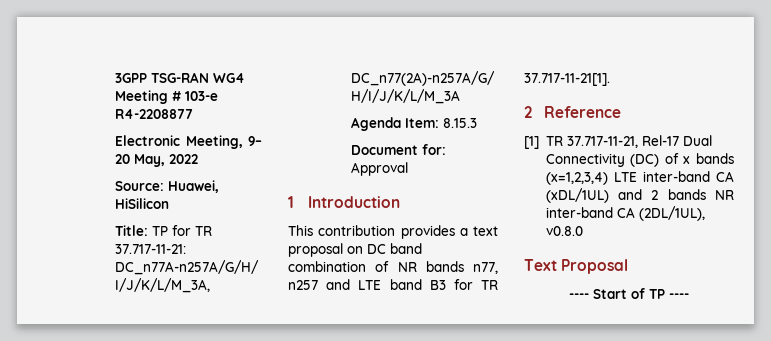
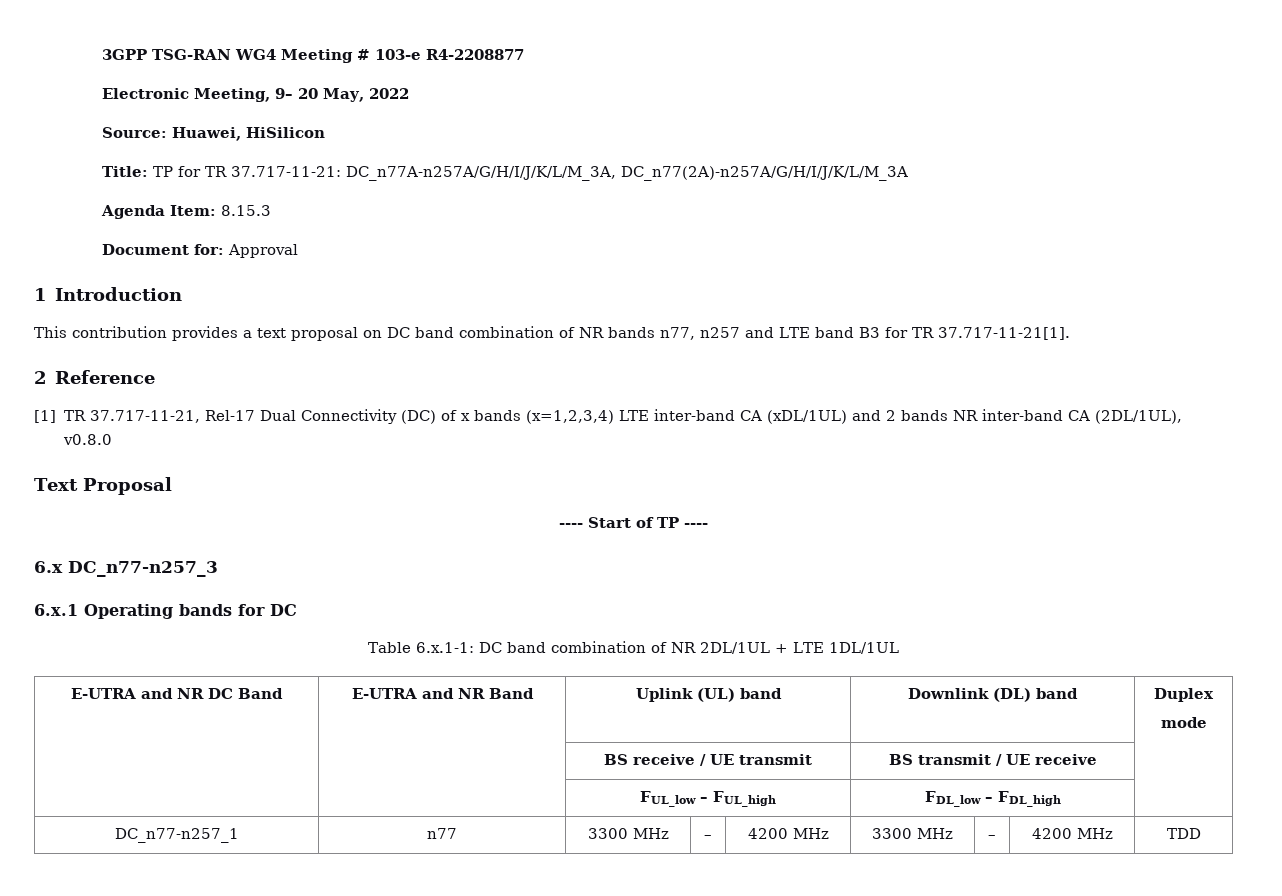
(689, 296) none -> [34,561,218,577] [34,604,297,619] [368,641,899,654] [71,688,283,699] [351,688,534,699] [635,688,782,702] [908,688,1078,702] [1154,688,1214,702] [1160,717,1207,728] [604,754,812,766] [888,754,1097,766] [640,791,776,807] [924,791,1061,807] [114,828,239,843] [427,828,457,839] [587,828,669,839] [704,835,712,839] [747,828,829,839] [872,828,953,839] [988,835,996,839] [1031,828,1113,839] [1166,828,1201,839] // 6.x DC_n77-n257_3 // 6.x.1 Operating bands for DC // Table 6.x.1-1: DC band combination of NR 2DL/1UL + LTE 1DL/1UL // E-UTRA and NR DC Band | E-UTRA and NR Band | Uplink (UL) band | Downlink (DL) band | Duplex // mode // | | BS receive / UE transmit | BS transmit / UE receive | // | | FUL_low – FUL_high | FDL_low – FDL_high | // DC_n77-n257_1 | n77 | 3300 MHz | – | 4200 MHz | 3300 MHz | – | 4200 MHz | TDD

